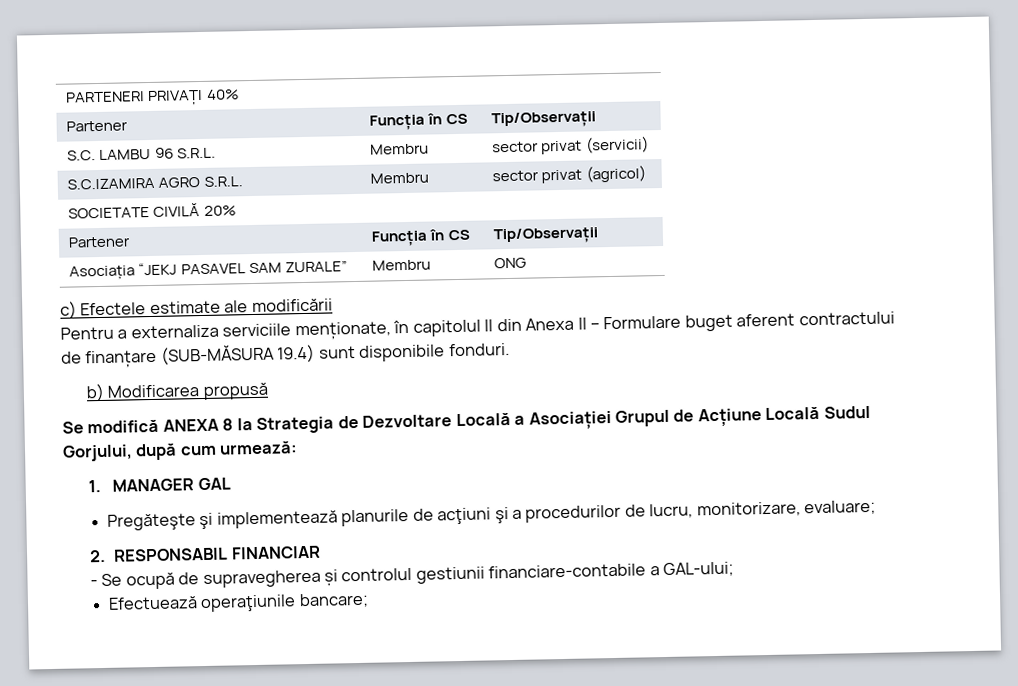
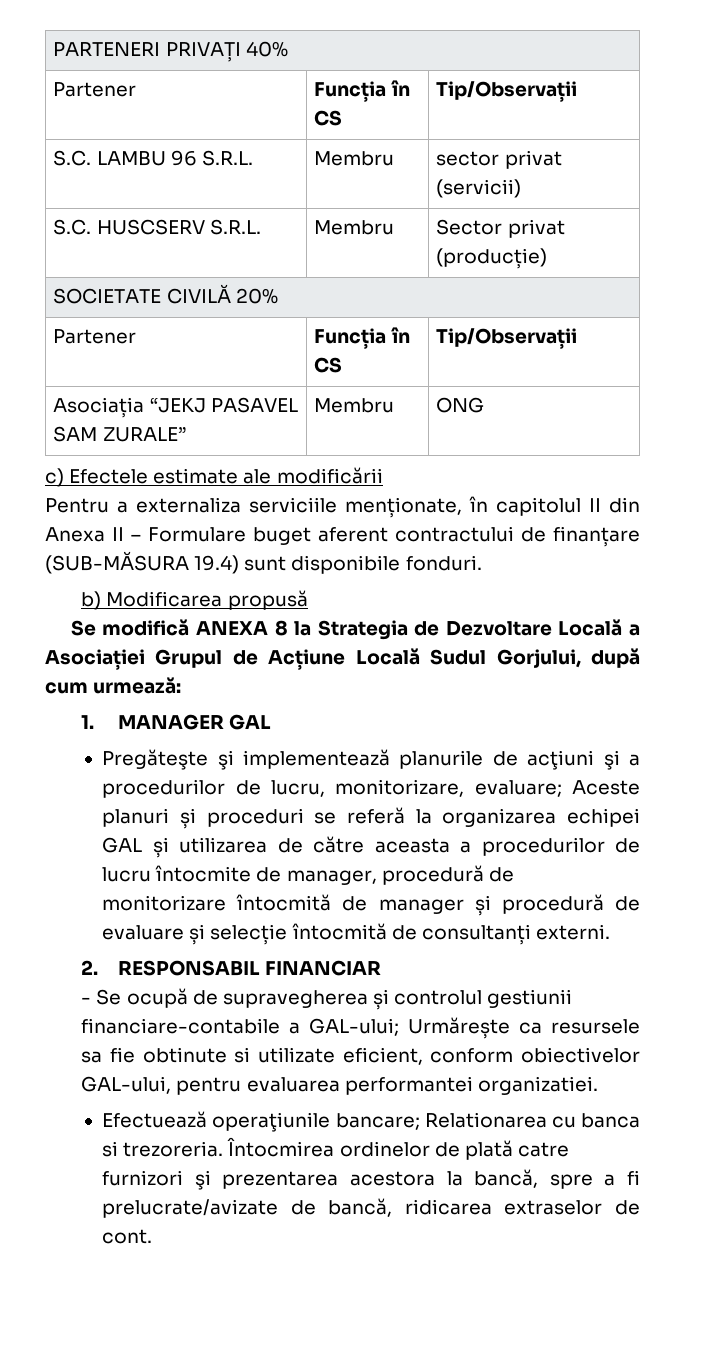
[67,176,243,190] [370,172,430,184] [492,165,646,184] S.C.IZAMIRA AGRO S.R.L. | Membru | sector privat (agricol) -> [53,219,261,235] [314,220,395,235] [436,219,565,238] [436,248,548,269] S.C. HUSCSERV S.R.L. | Membru | Sector privat (producție)
(877, 507) none -> [572,780,640,795] [102,807,641,829] [102,836,640,858] [102,865,514,885] [102,894,640,916] [102,923,610,945] Aceste planuri și proceduri se referă la organizarea echipei GAL și utilizarea de către aceasta a procedurilor de lucru întocmite de manager, procedură de monitorizare întocmită de manager și procedură de evaluare și selecție întocmită de consultanți externi.
[107,592,369,613] // Efectuează operaţiunile bancare; -> [408,1017,640,1039] [81,1047,640,1065] [81,1076,598,1095] [102,1111,640,1132] [102,1137,569,1160] [102,1169,640,1190] [102,1198,640,1218] [102,1229,153,1244] Urmărește ca resursele sa fie obtinute si utilizate eficient, conform obiectivelor GAL-ului, pentru evaluarea performantei organizatiei. // Efectuează operaţiunile bancare; Relationarea cu banca si trezoreria. Întocmirea ordinelor de plată catre furnizori şi prezentarea acestora la bancă, spre a fi prelucrate/avizate de bancă, ridicarea extraselor de cont.

